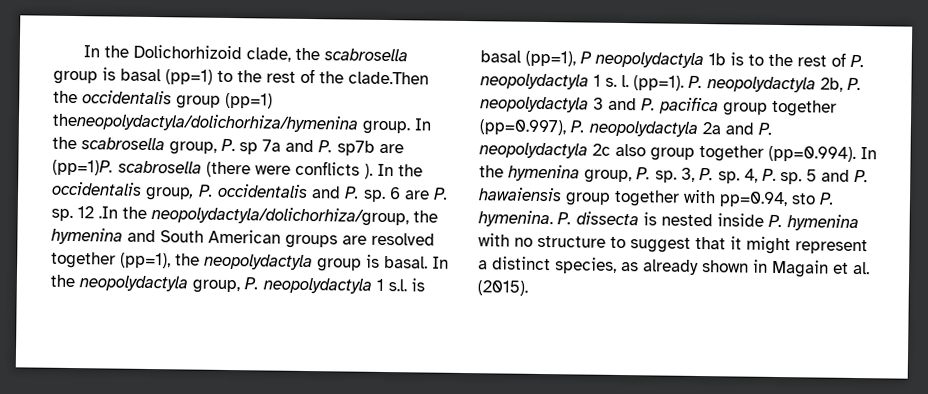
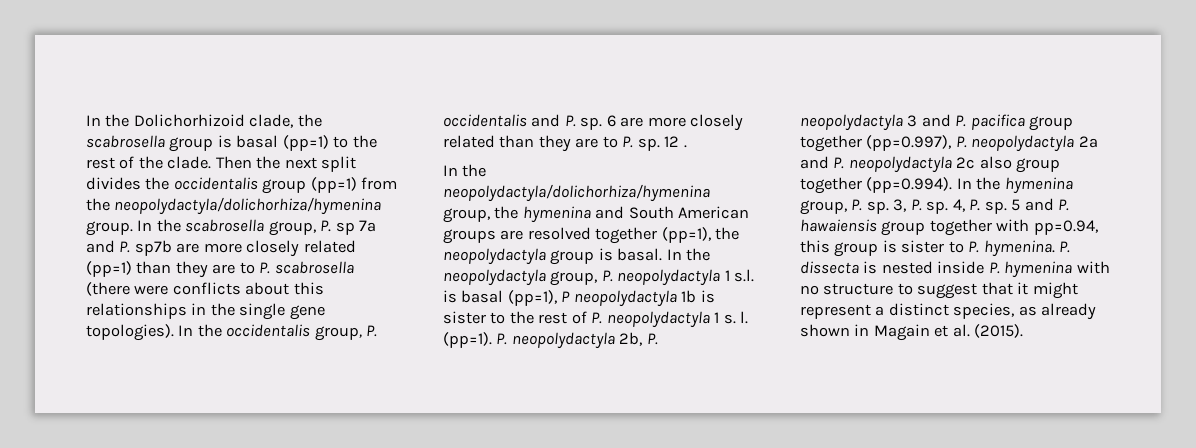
[348,71,429,85] clade.Then -> [167,156,357,172] [86,177,141,190] clade. Then the next split divides
[52,112,359,133] theneopolydactyla/dolichorhiza/hymenina -> [361,177,398,190] [86,197,382,215] from the neopolydactyla/dolichorhiza/hymenina
[52,159,373,179] (pp=1)P. scabrosella (there were conflicts ). -> [203,240,356,257] [86,261,354,278] [86,282,324,296] [86,303,325,320] [86,324,174,341] more closely related (pp=1) than they are to P. scabrosella (there were conflicts about this relationships in the single gene topologies).
[433,187,449,200] [51,206,409,227] P. sp. 12 .In the neopolydactyla/dolichorhiza/group, -> [647,114,744,131] [443,135,687,152] [443,164,487,177] [443,184,710,202] [443,208,490,223] more closely related than they are to P. sp. 12 . // In the neopolydactyla/dolichorhiza/hymenina group,
(744, 59) none -> [443,311,486,324] sister
[791,193,816,205] sto -> [800,240,964,257] this group is sister to

